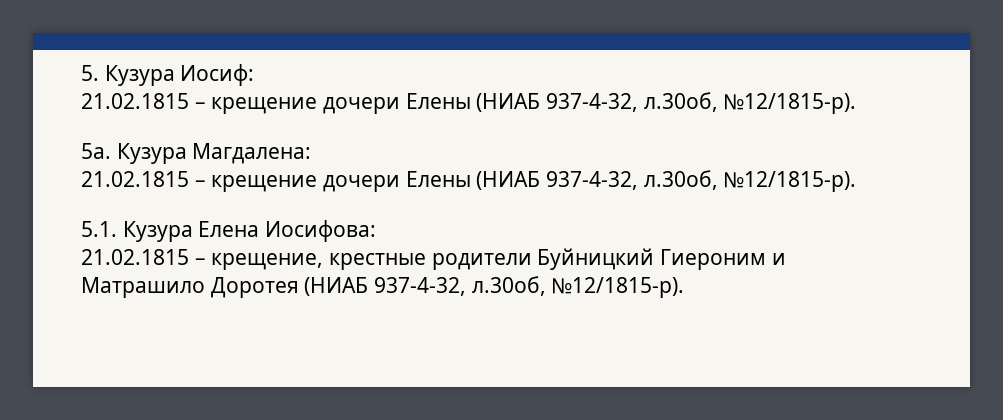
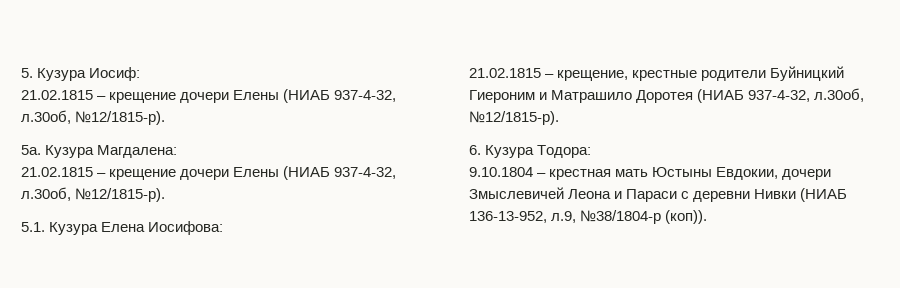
(685, 287) none -> [469,145,592,158] [469,167,832,180] [469,187,848,202] [469,210,708,224] // 6. Кузура Тодора: // 9.10.1804 – крестная мать Юстыны Евдокии, дочери Змыслевичей Леона и Параси с деревни Нивки (НИАБ 136-13-952, л.9, №38/1804-р (коп)).

